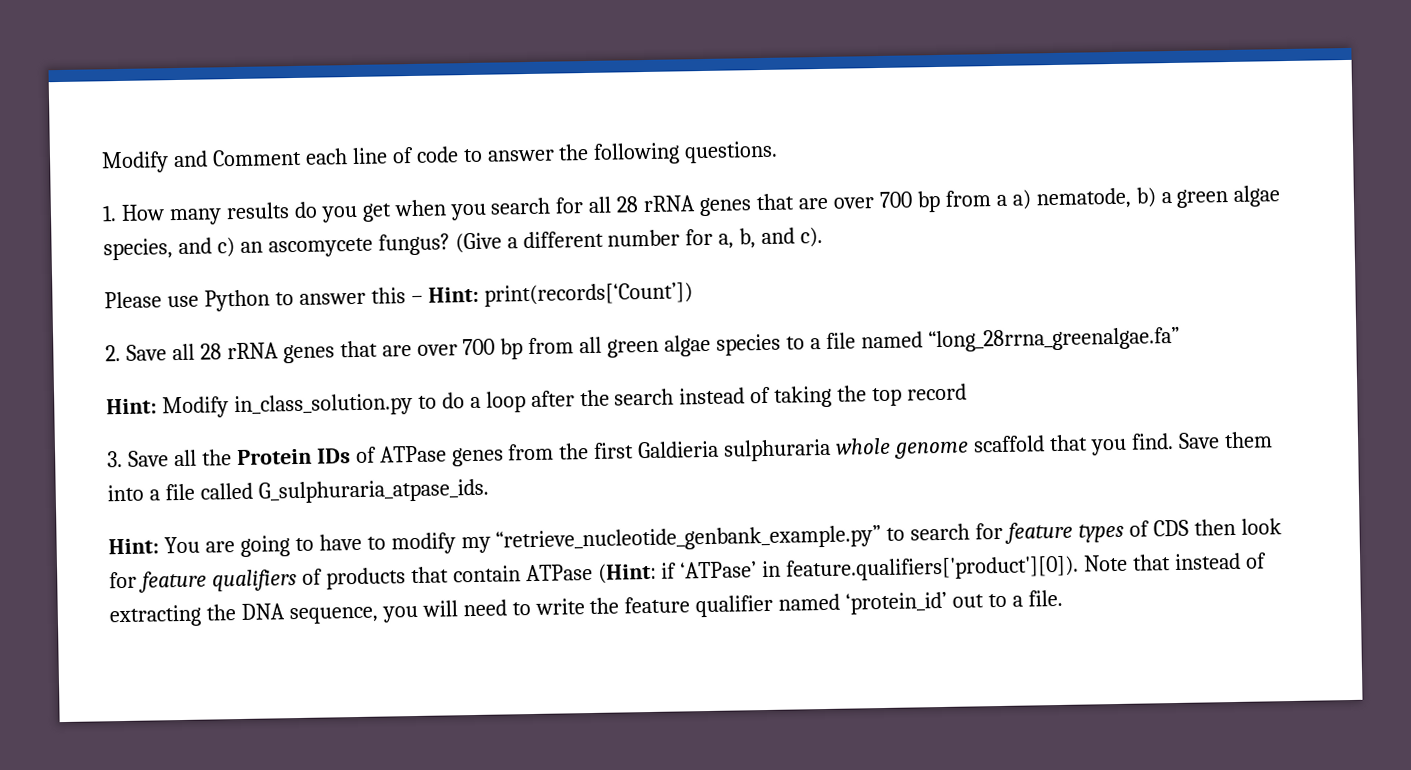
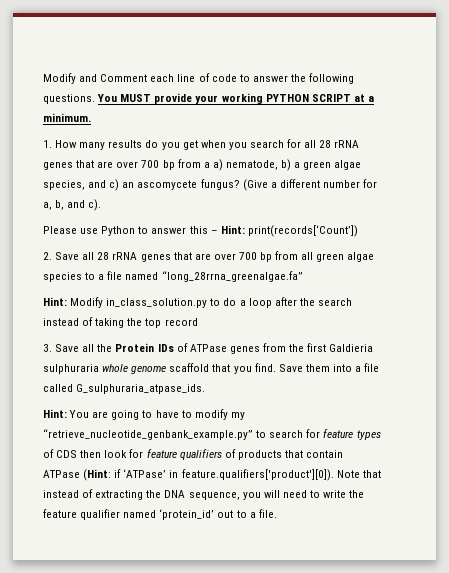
(779, 152) none -> [97,93,374,104] [43,113,91,122] You MUST provide your working PYTHON SCRIPT at a minimum.

